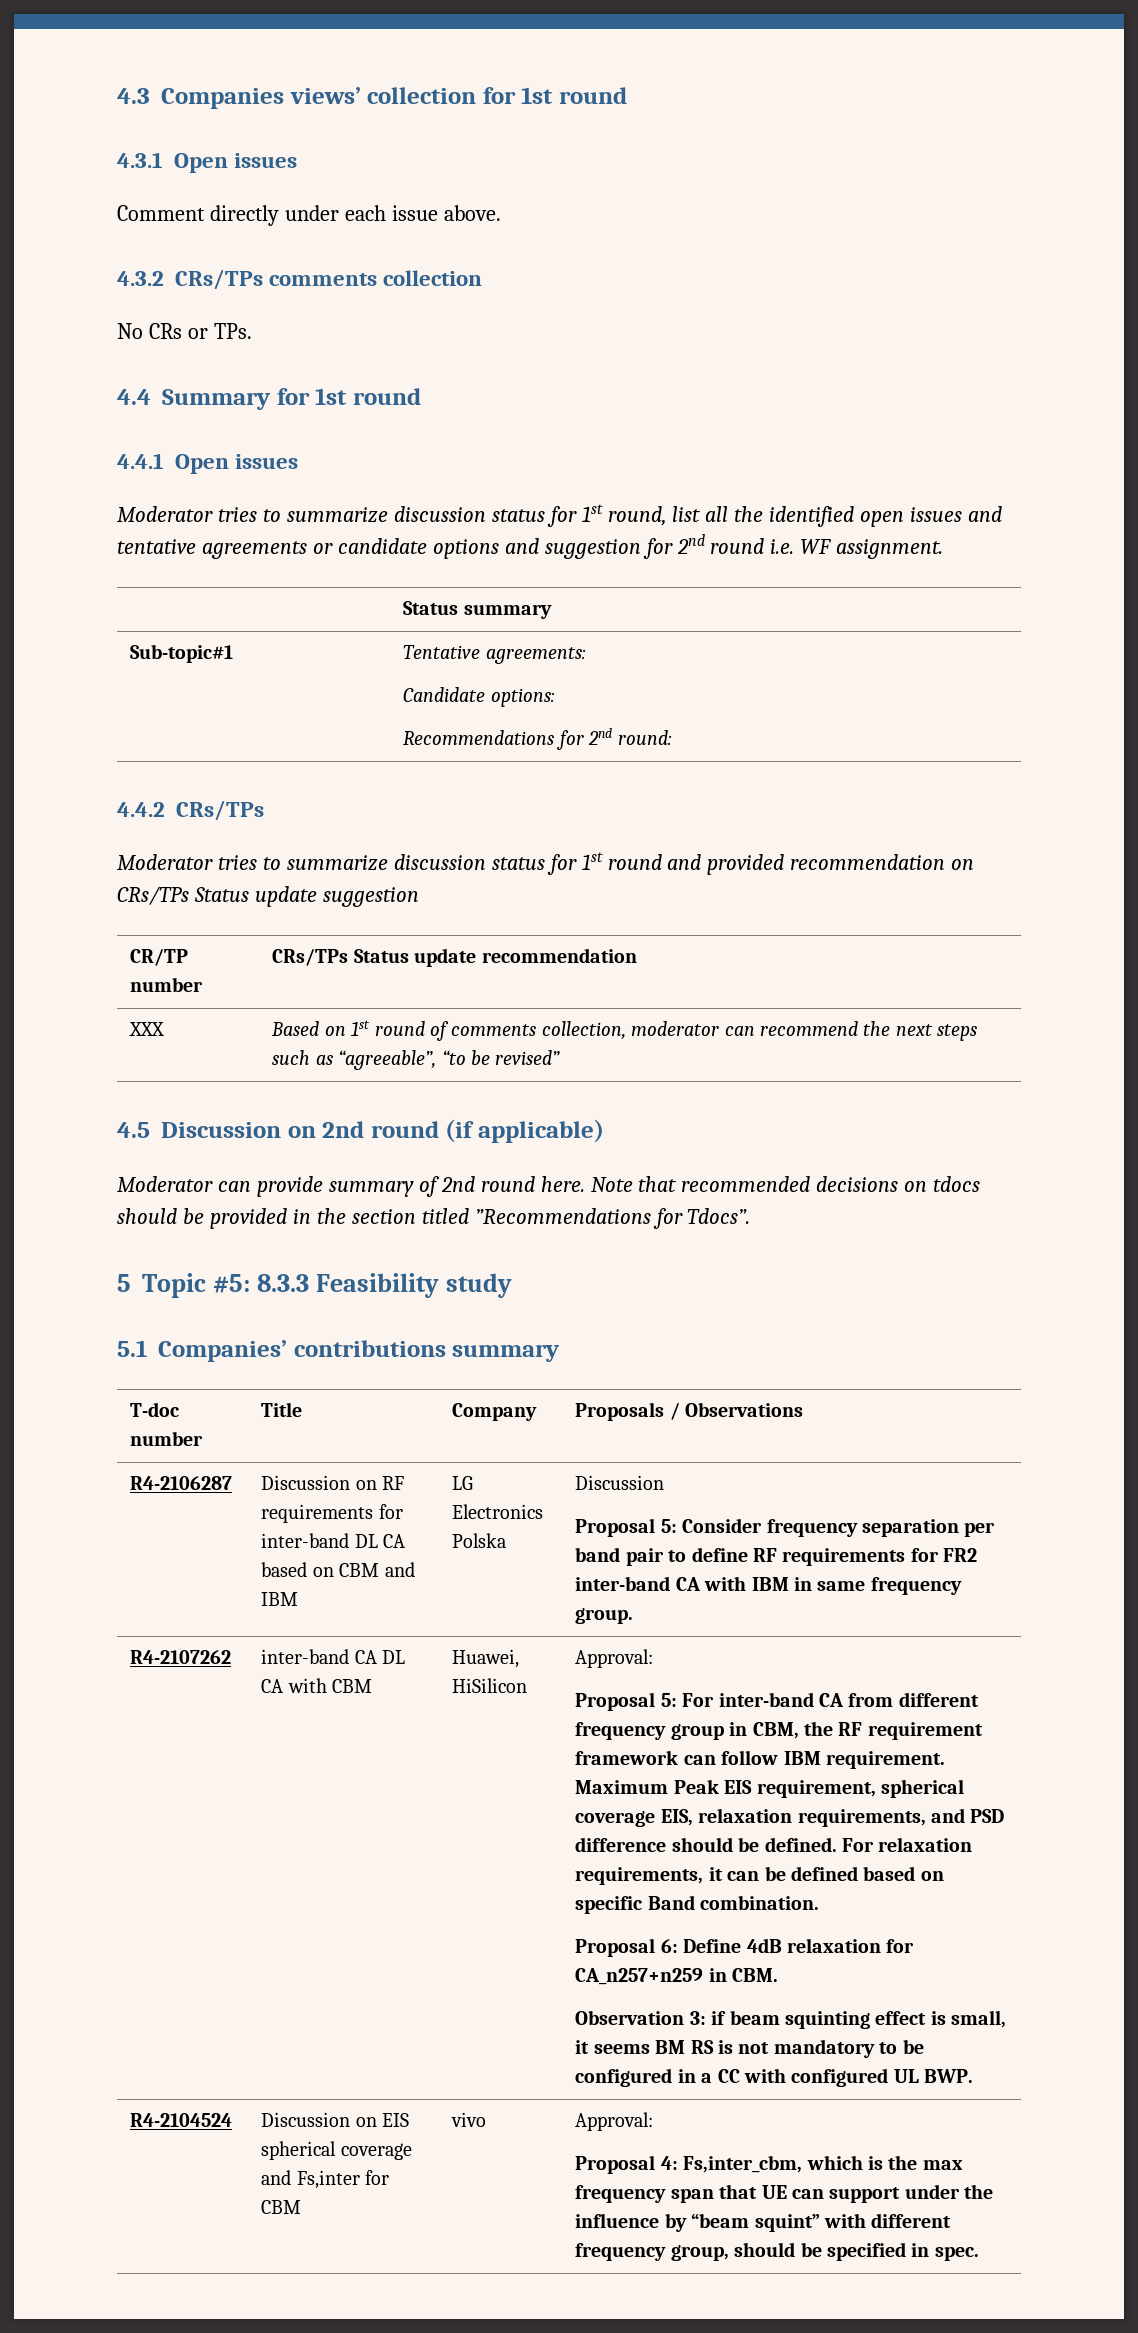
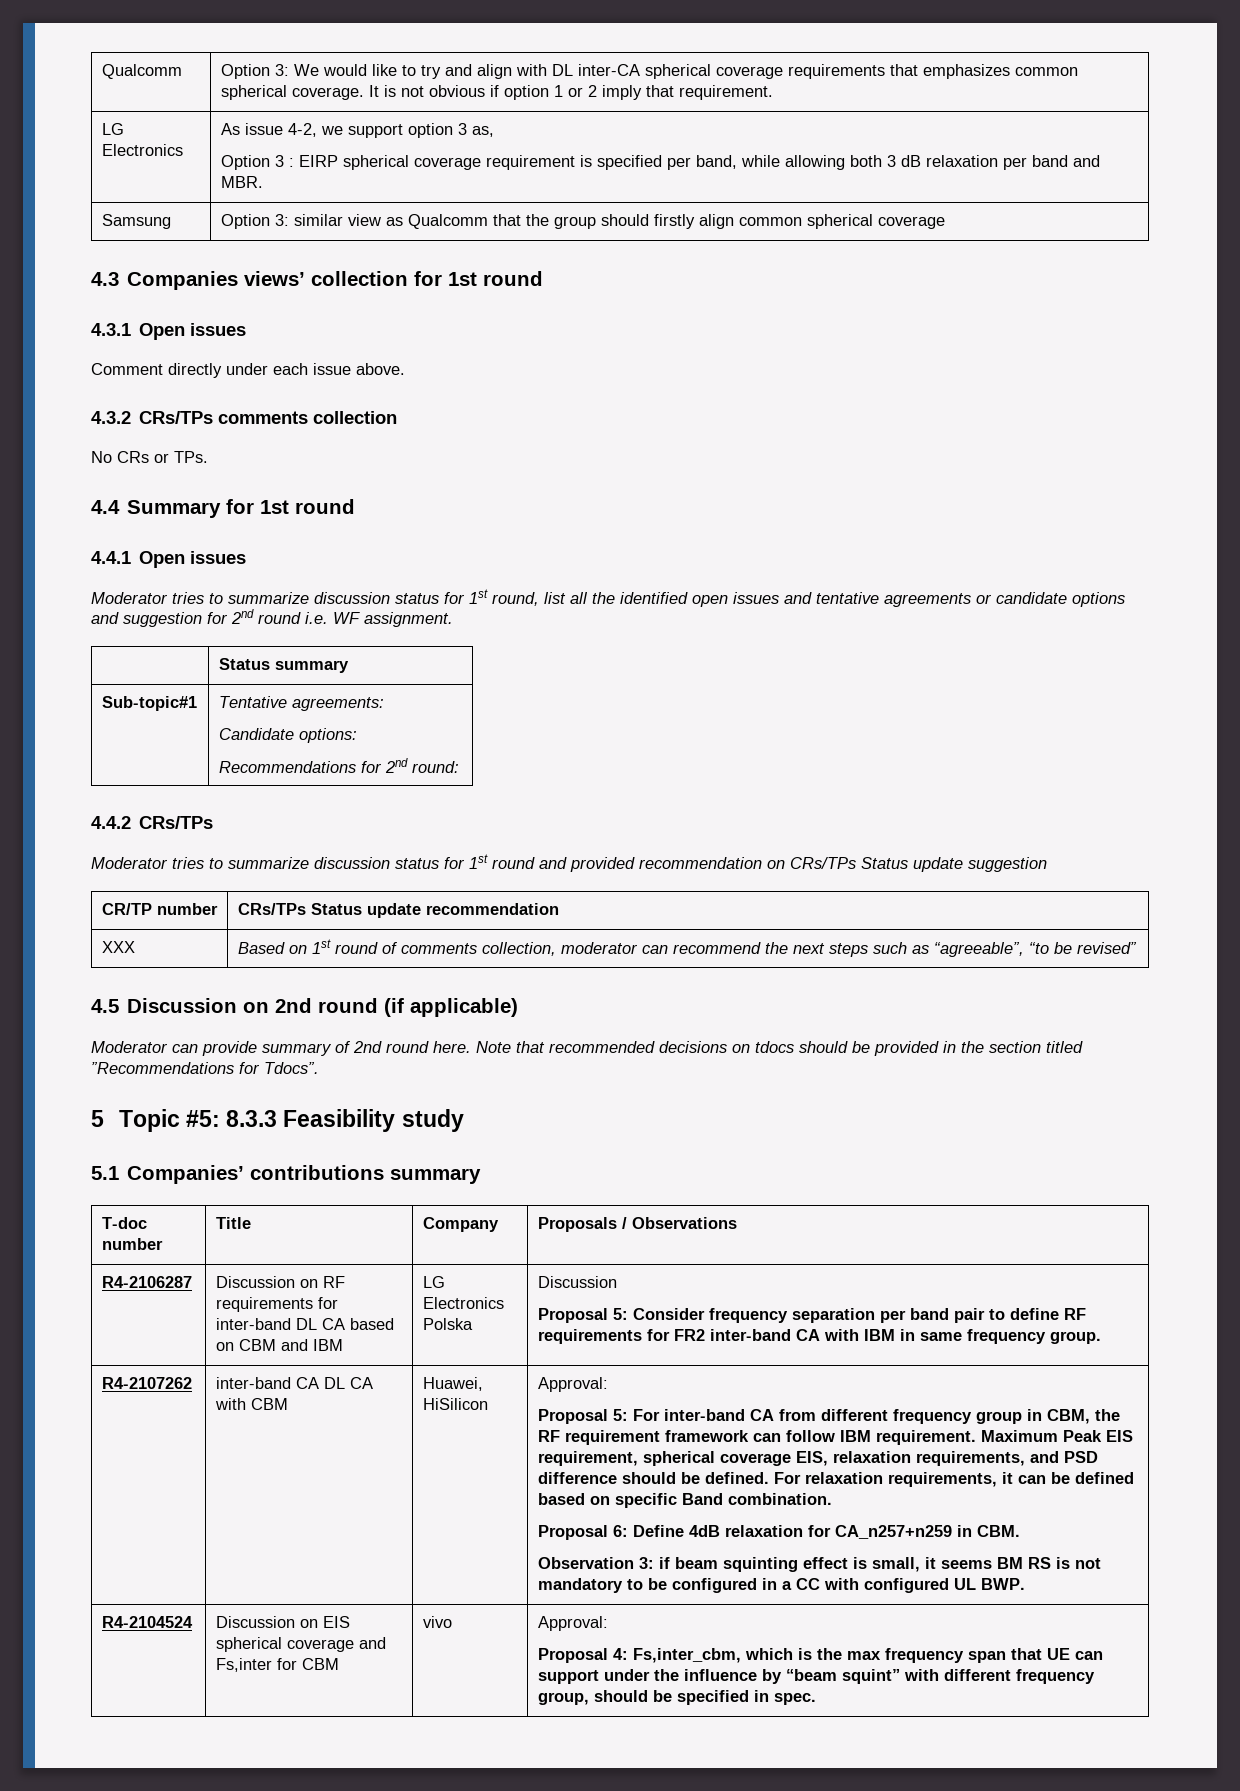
(117, 96) none -> [101,64,182,79] [220,64,1078,79] [220,85,773,100] [101,123,124,135] [101,144,183,156] [220,123,494,138] [220,155,1100,170] [220,176,263,188] [101,214,171,229] [220,214,945,229] Qualcomm | Option 3: We would like to try and align with DL inter-CA spherical coverage requirements that emphasizes common spherical coverage. It is not obvious if option 1 or 2 imply that requirement. // LG Electronics | As issue 4-2, we support option 3 as, // Option 3 : EIRP spherical coverage requirement is specified per band, while allowing both 3 dB relaxation per band and MBR. // Samsung | Option 3: similar view as Qualcomm that the group should firstly align common spherical coverage //

